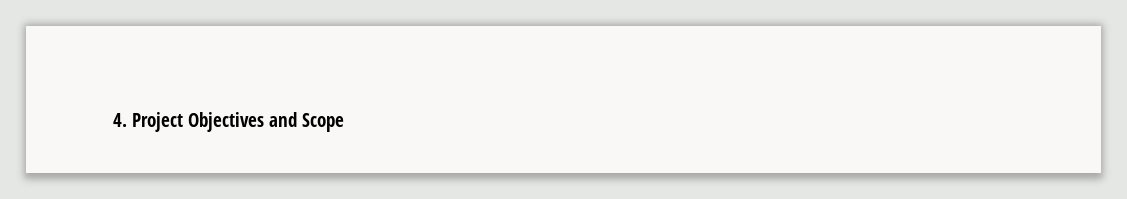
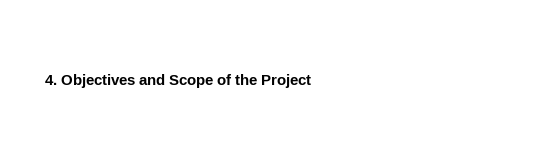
[131,112,183,132] Project -> (57, 80) none
(344, 122) none -> [217,74,312,88] of the Project

